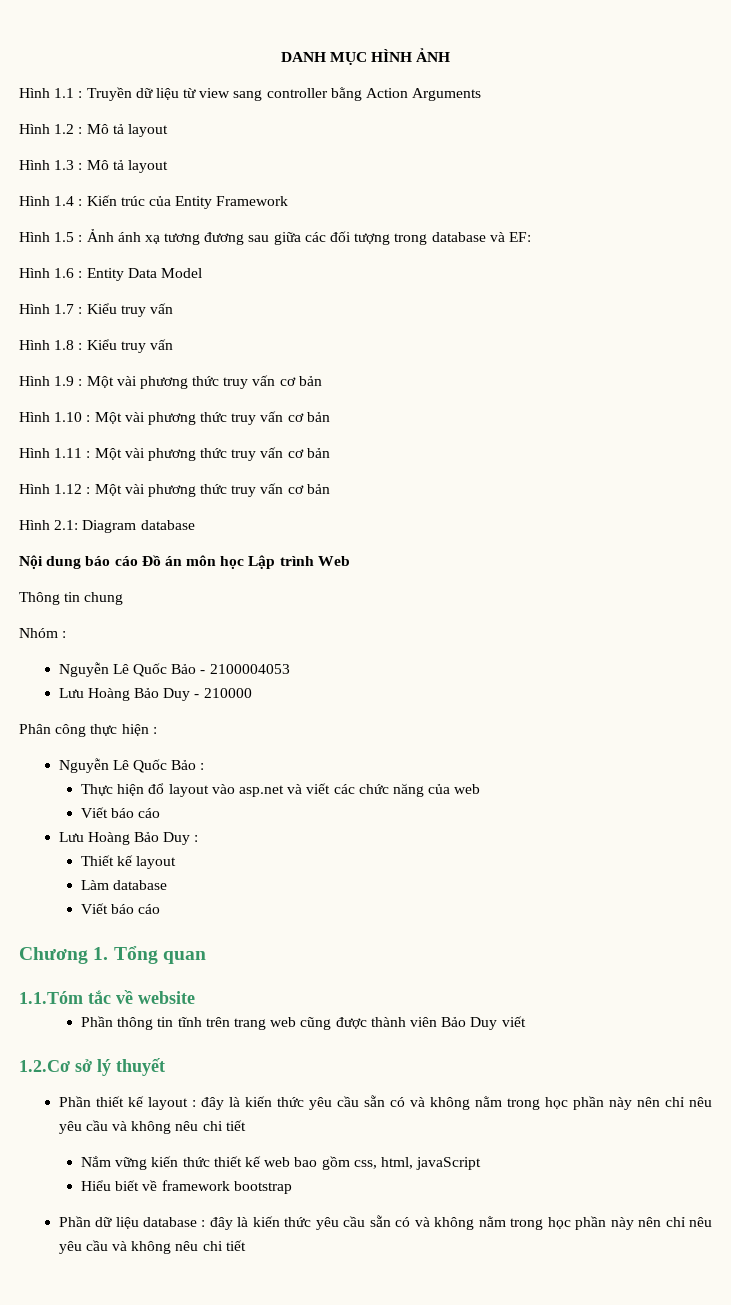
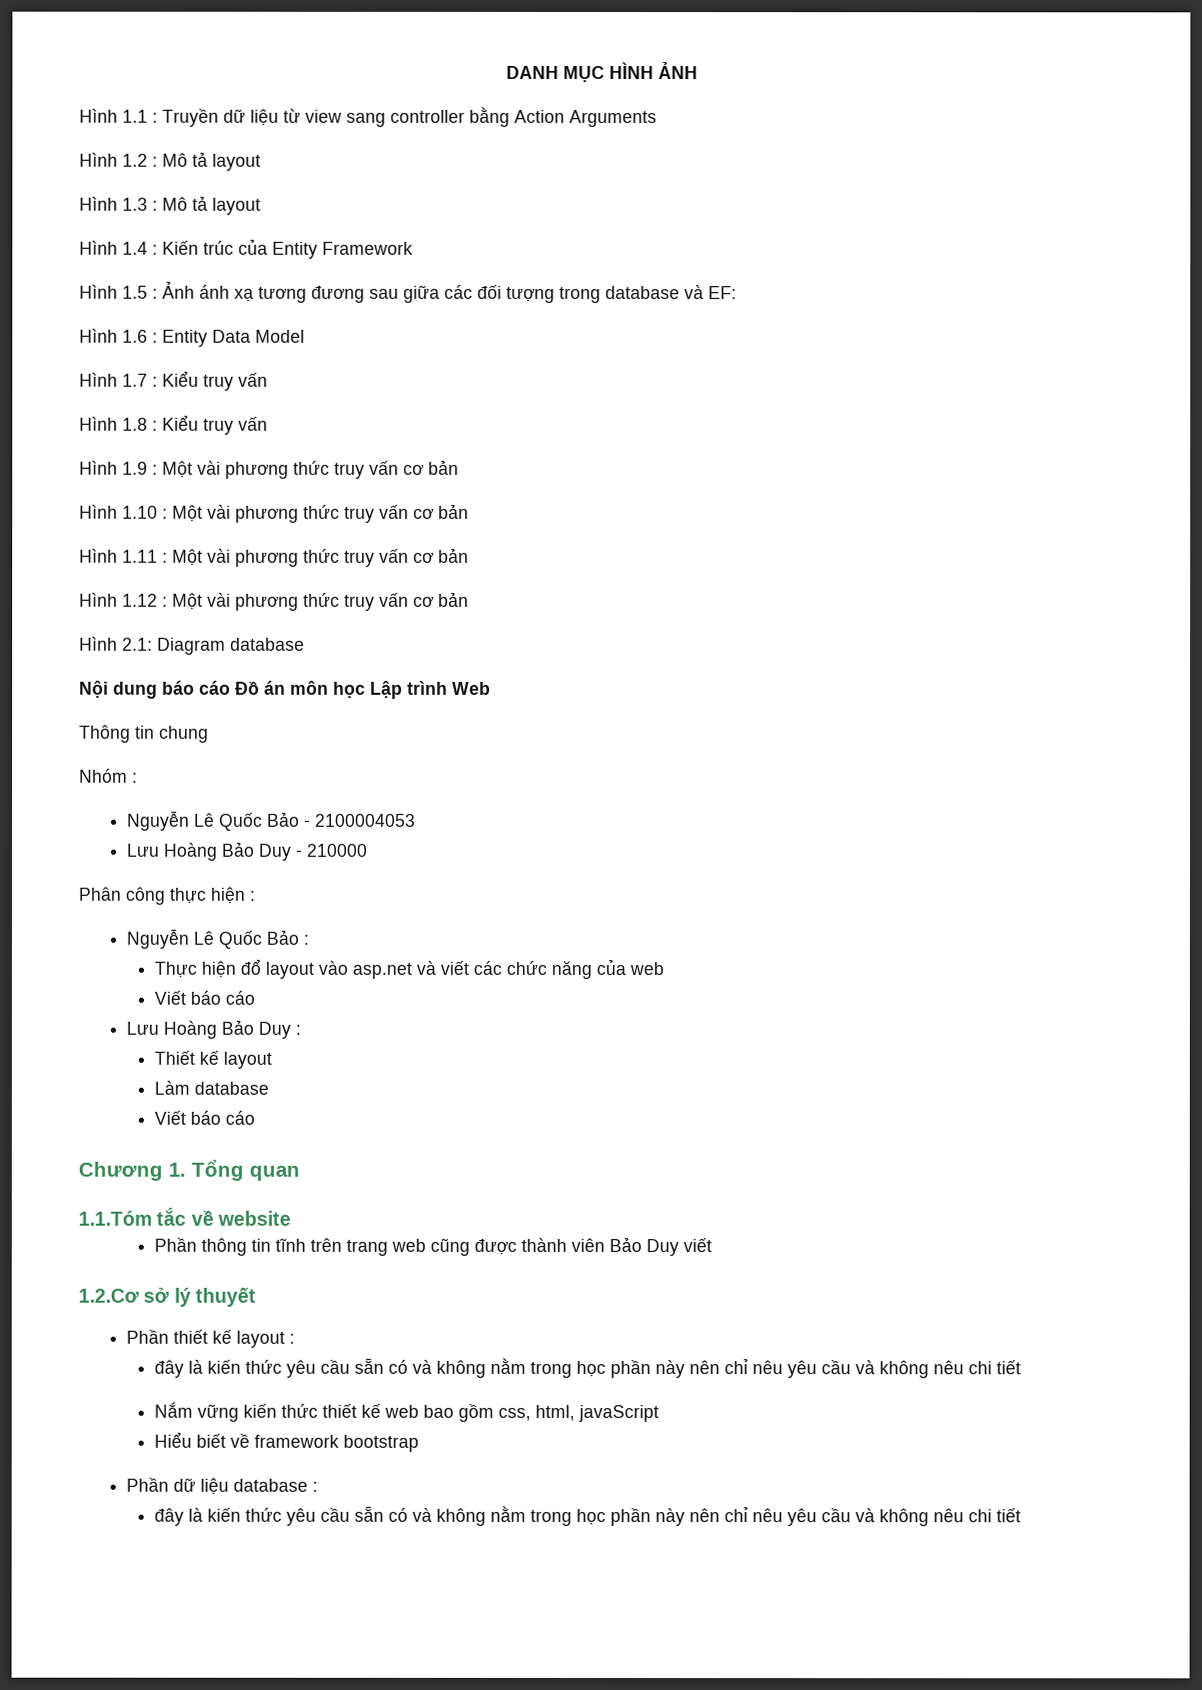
(196, 1103) none -> (295, 1338) //
(206, 1223) none -> (318, 1486) //

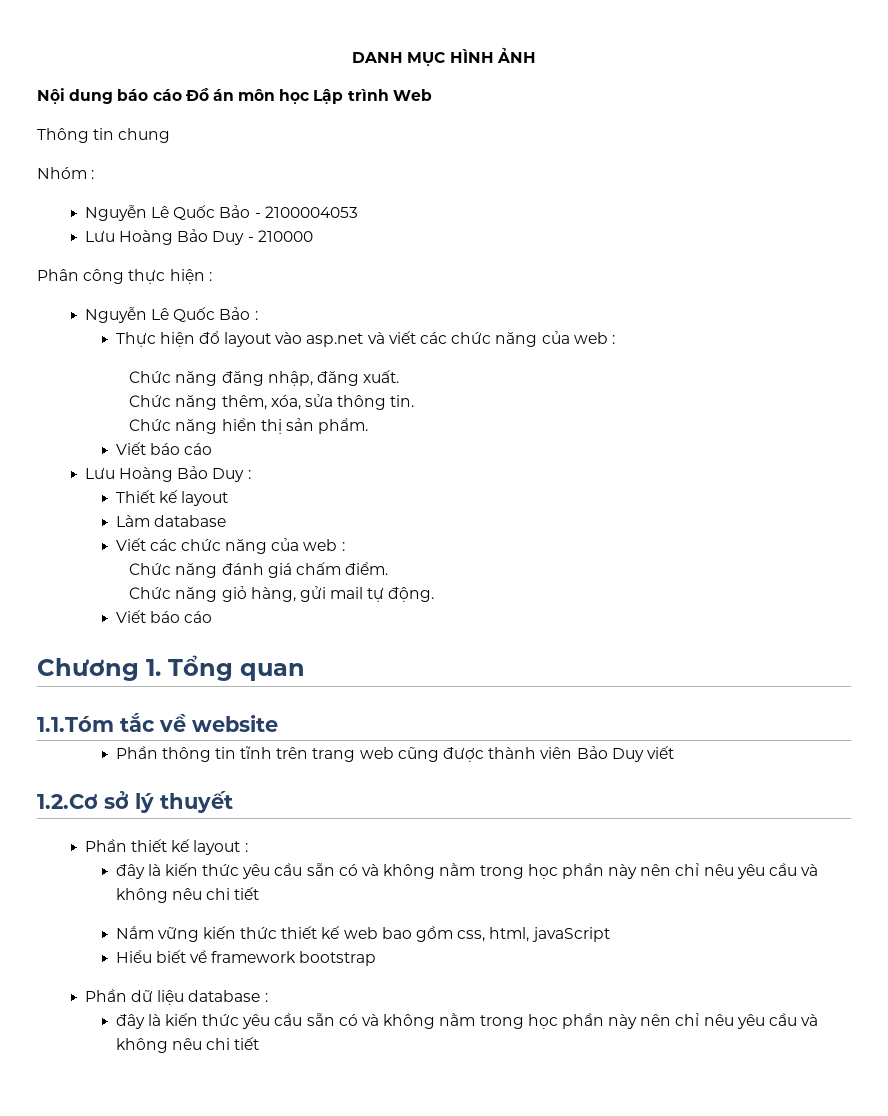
[79,106,657,128] [79,151,261,171] [79,195,261,215] [79,238,413,259] [79,280,737,303] [79,328,305,347] [79,370,268,391] [79,414,268,435] [79,459,459,479] [79,503,469,523] [79,547,469,567] [79,591,469,611] [79,636,305,655] // Hình 1.1 : Truyền dữ liệu từ view sang controller bằng Action Arguments // Hình 1.2 : Mô tả layout // Hình 1.3 : Mô tả layout // Hình 1.4 : Kiến trúc của Entity Framework // Hình 1.5 : Ảnh ánh xạ tương đương sau giữa các đối tượng trong database và EF: // Hình 1.6 : Entity Data Model // Hình 1.7 : Kiểu truy vấn // Hình 1.8 : Kiểu truy vấn // Hình 1.9 : Một vài phương thức truy vấn cơ bản // Hình 1.10 : Một vài phương thức truy vấn cơ bản // Hình 1.11 : Một vài phương thức truy vấn cơ bản // Hình 1.12 : Một vài phương thức truy vấn cơ bản // Hình 2.1: Diagram database -> (536, 55) none
(664, 969) none -> [611,335,615,344] [129,370,400,386] [129,394,415,410] [129,418,369,434] : // Chức năng đăng nhập, đăng xuất. // Chức năng thêm, xóa, sửa thông tin. // Chức năng hiển thị sản phẩm.
(269, 1088) none -> [115,538,345,554] [129,562,389,578] [129,586,435,602] // Viết các chức năng của web : // Chức năng đánh giá chấm điểm. // Chức năng giỏ hàng, gửi mail tự động.

